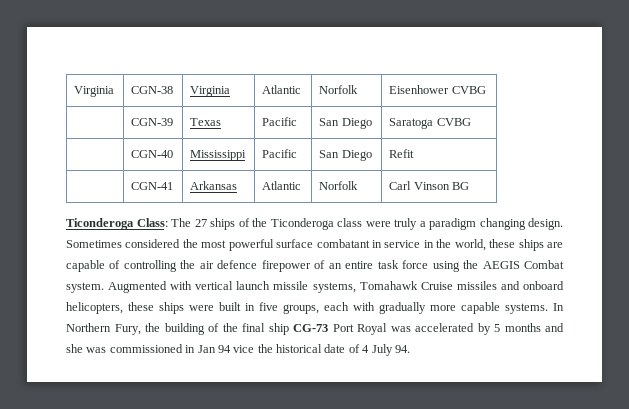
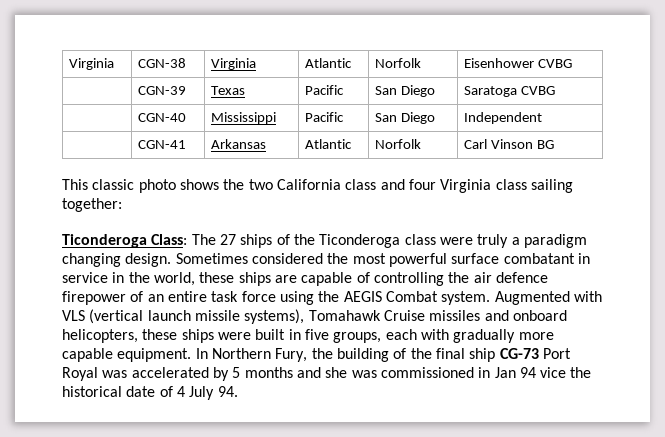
[389,149,415,158] Refit -> [463,112,542,124] Independent
(469, 186) none -> [62,179,573,193] [62,198,122,212] // This classic photo shows the two California class and four Virginia class sailing together:
[195,281,234,290] vertical -> [62,309,144,324] VLS (vertical
[312,282,356,293] systems, -> [244,309,305,324] systems),
[505,303,548,314] systems. -> [117,348,192,362] equipment.

